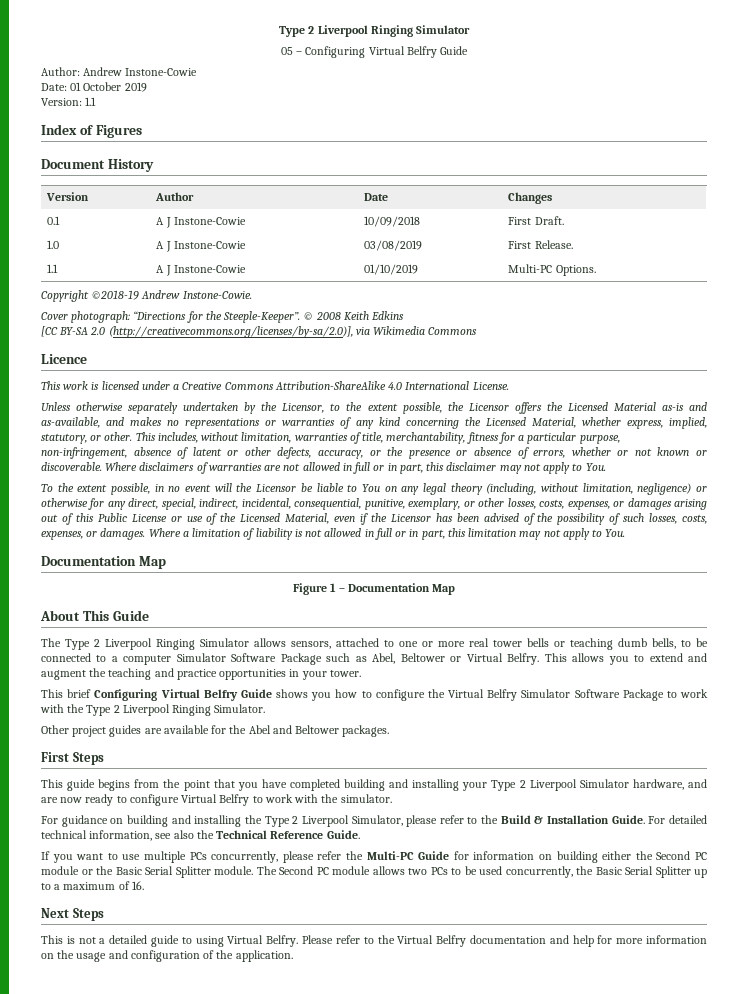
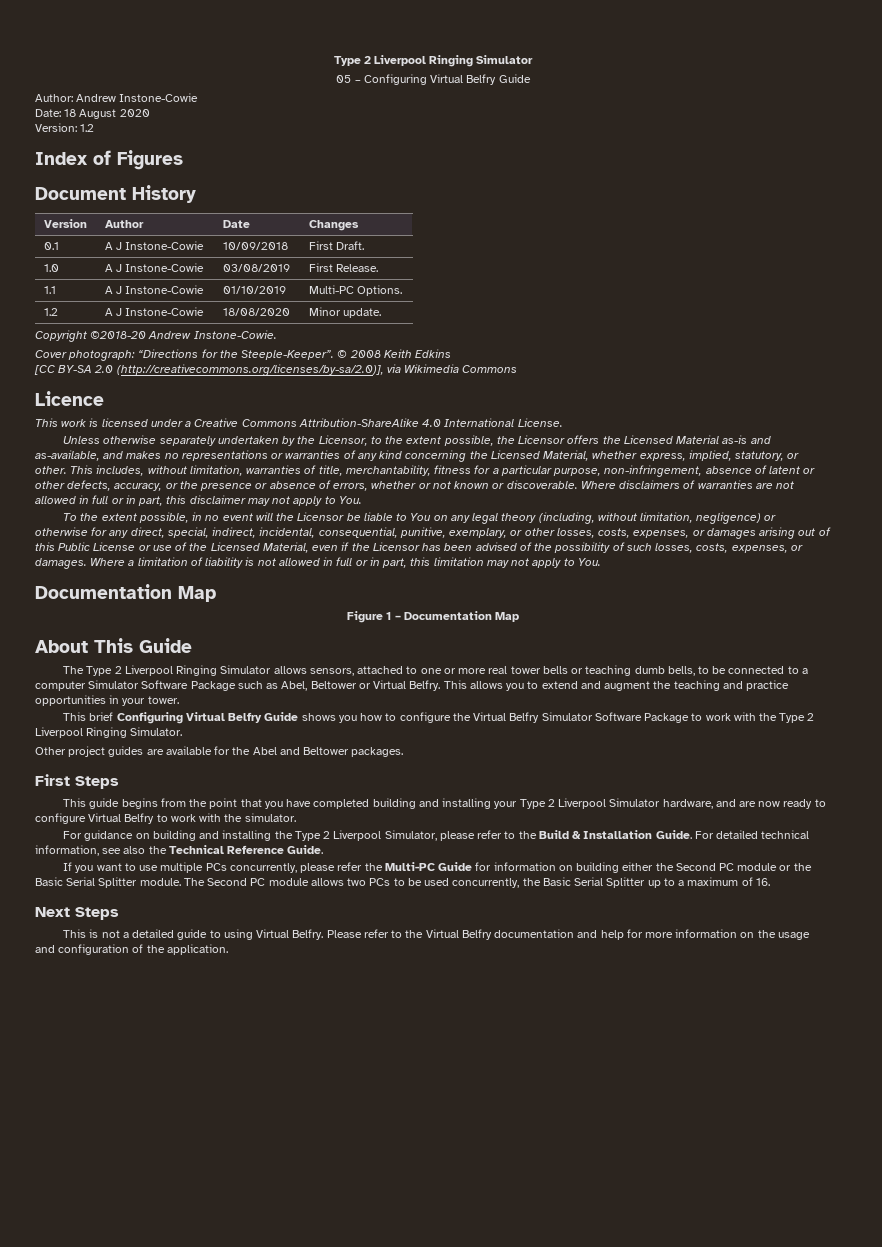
[70,82,147,92] 01 October 2019 -> [64,109,150,119] 18 August 2020
[85,97,97,106] 1.1 -> [80,124,95,132] 1.2
(596, 270) none -> [43,308,58,316] [104,307,205,316] [222,308,290,316] [308,307,381,318] // 1.2 | A J Instone-Cowie | 18/08/2020 | Minor update.
[91,290,140,300] ©2018-19 -> [90,331,147,339] ©2018-20

